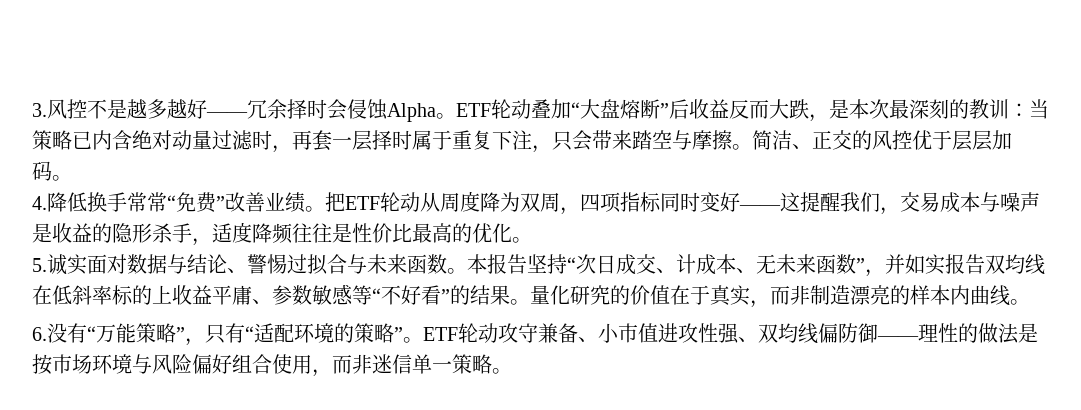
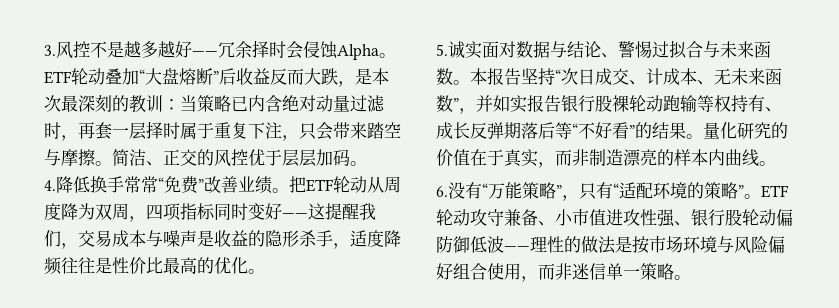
[985,254,1045,275] [32,284,353,305] 双均线在低斜率标的上收益平庸、参数敏感 -> [561,95,782,112] [436,122,555,139] 银行股裸轮动跑输等权持有、成长反弹期落后
[758,323,878,344] 双均线偏防御 -> [691,209,793,226] [436,236,504,253] 银行股轮动偏防御低波

